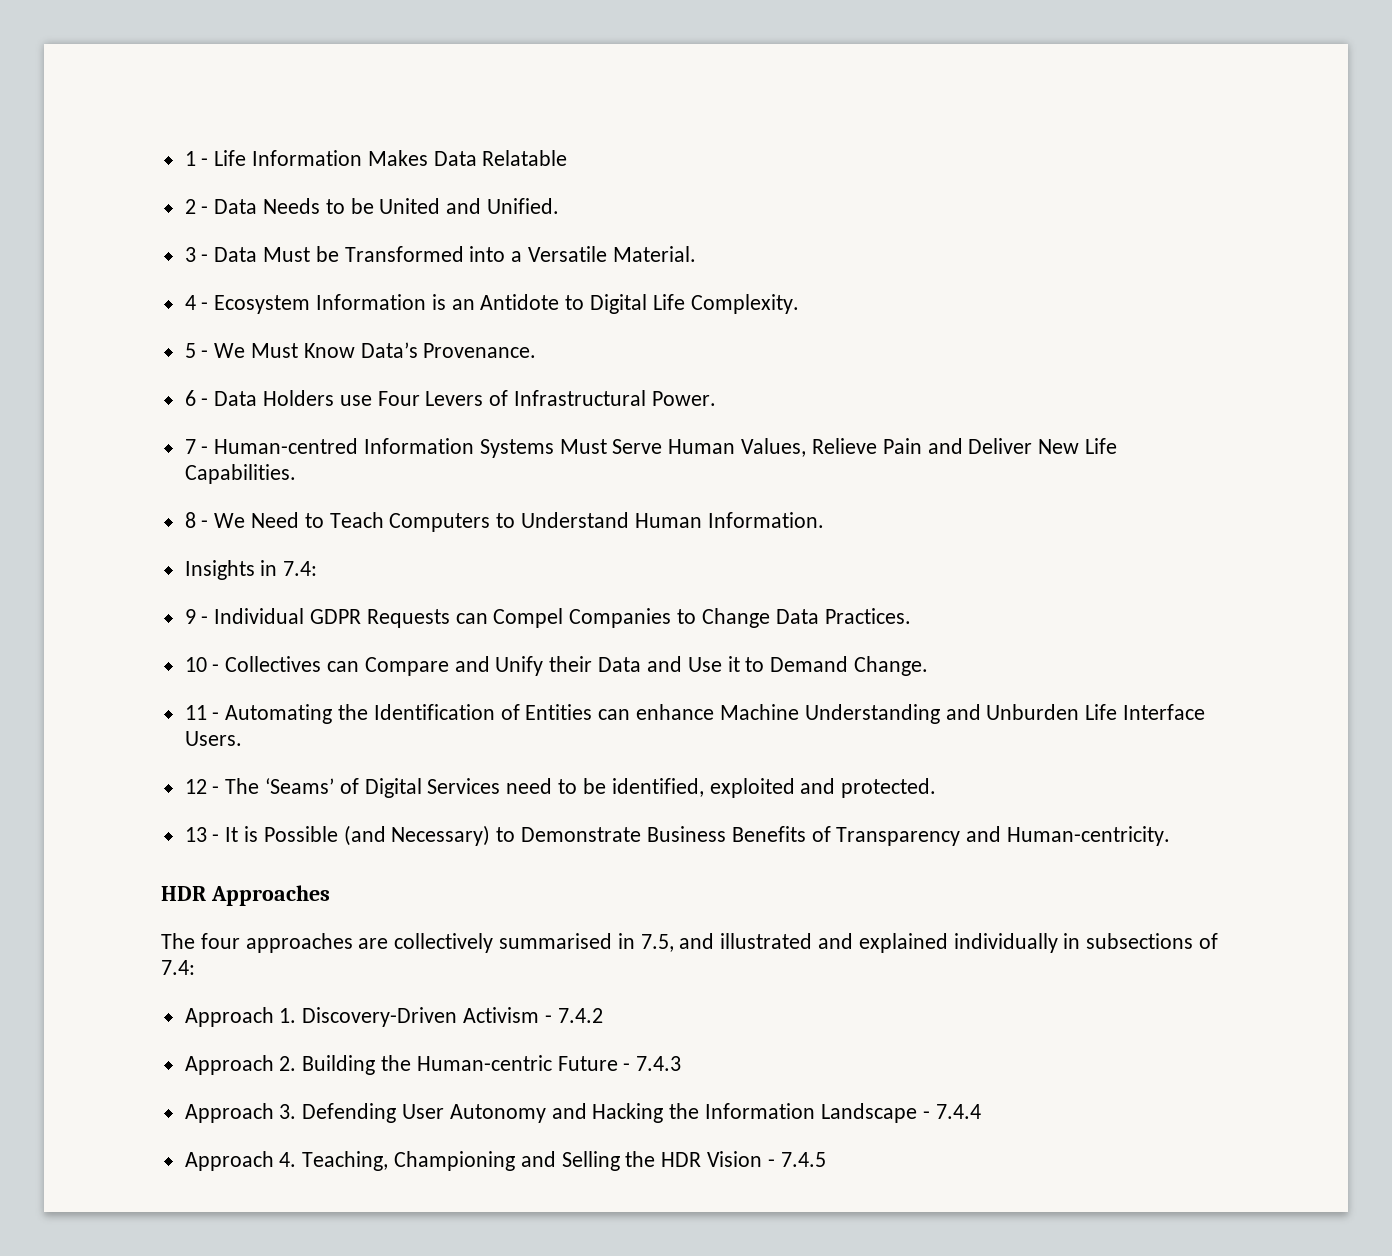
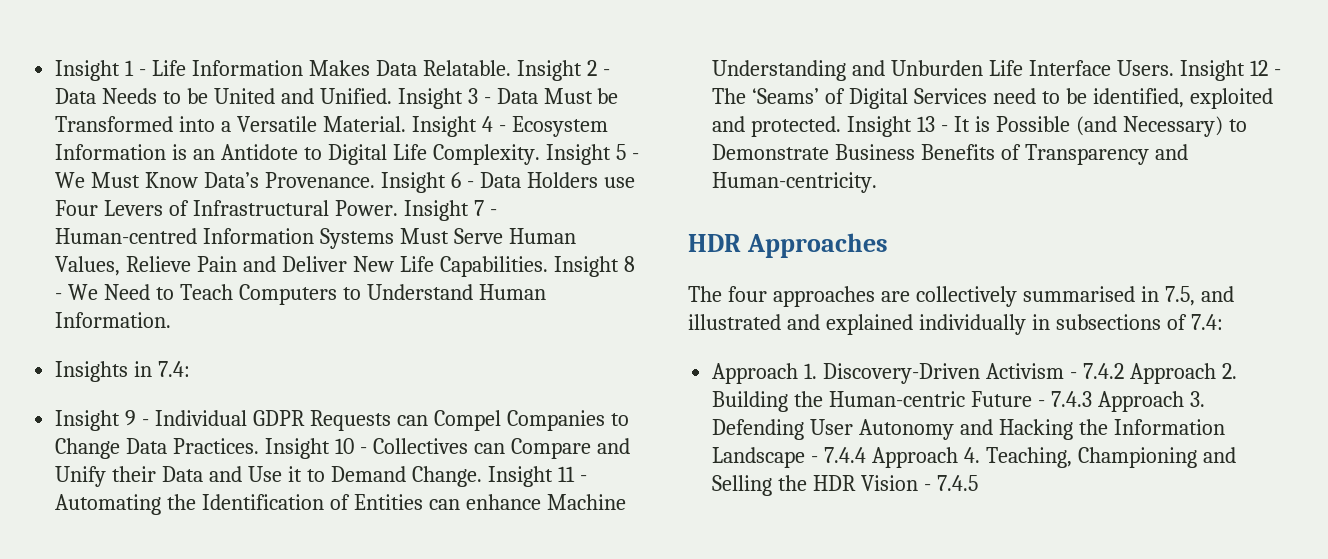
(184, 158) none -> [55,60,121,81] Insight
[482,150,568,166] Relatable // -> [422,60,582,81] Relatable. Insight
(560, 206) // -> [397,88,463,109] Insight
(696, 254) // -> [411,116,477,137] Insight
(799, 304) // -> [545,144,611,165] Insight
(537, 350) // -> [380,172,446,193] Insight
(716, 398) // -> [403,200,469,221] Insight
(296, 474) // -> [553,256,619,277] Insight
(318, 568) none -> [55,410,121,431] Insight
(911, 616) // -> [265,438,331,459] Insight
(928, 666) // -> [487,466,553,487] Insight
(242, 738) // -> [1179,60,1245,81] Insight
(937, 788) // -> [847,116,913,137] Insight
(603, 1015) // -> (1124, 371) none
(682, 1063) // -> (1092, 399) none
(981, 1111) // -> (867, 455) none

